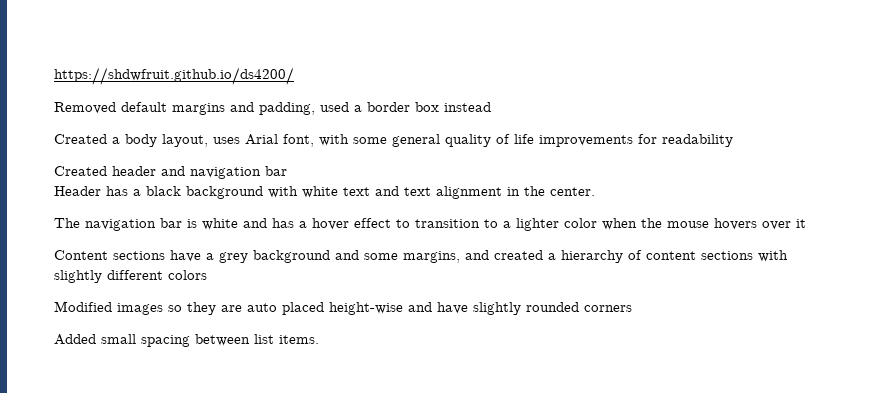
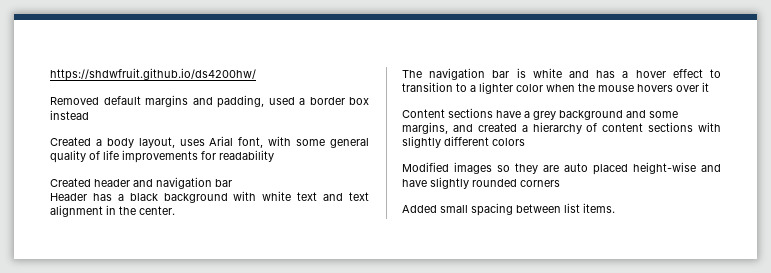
[54,67,294,85] https://shdwfruit.github.io/ds4200/ -> [50,68,256,81] https://shdwfruit.github.io/ds4200hw/

